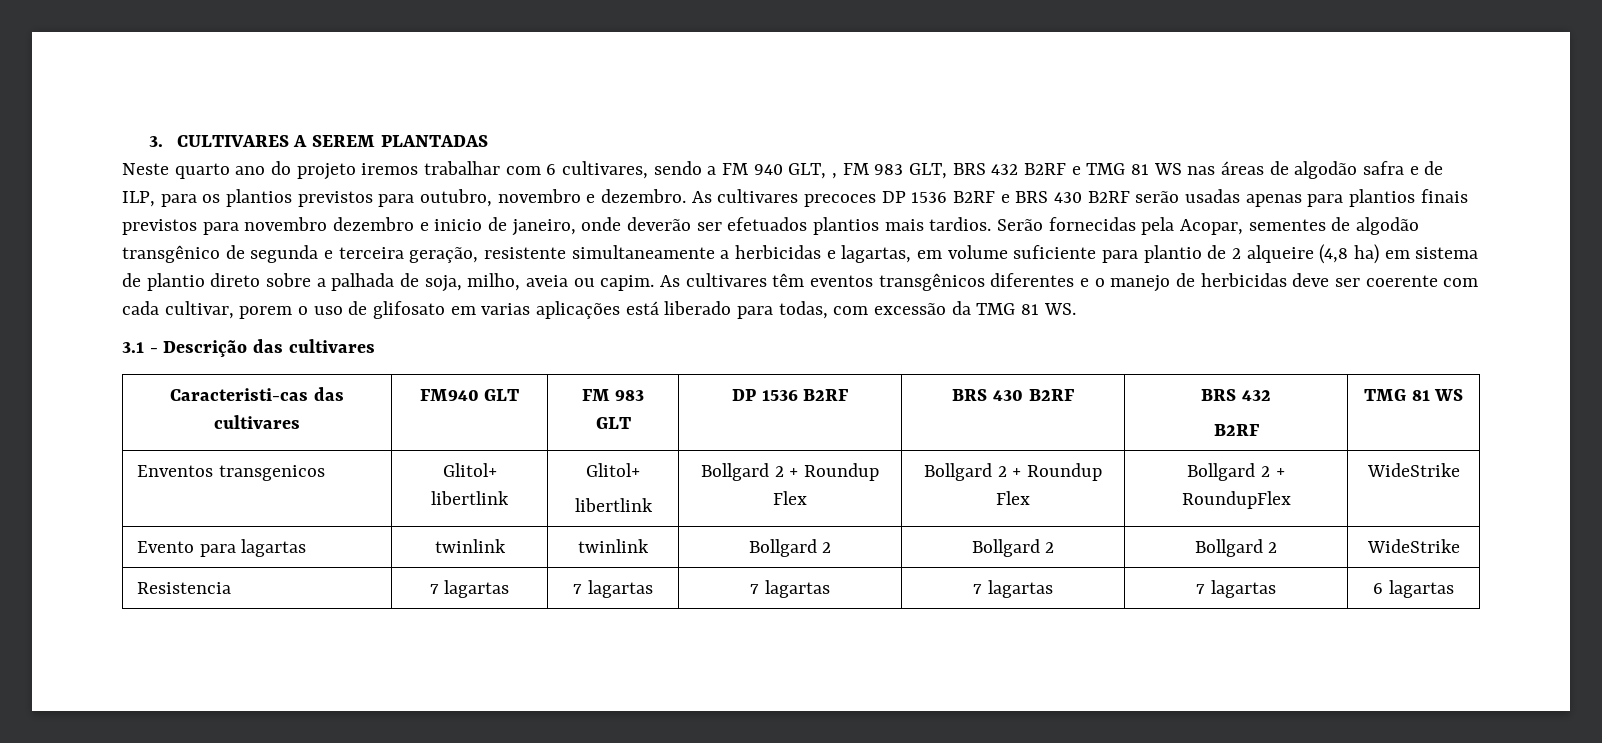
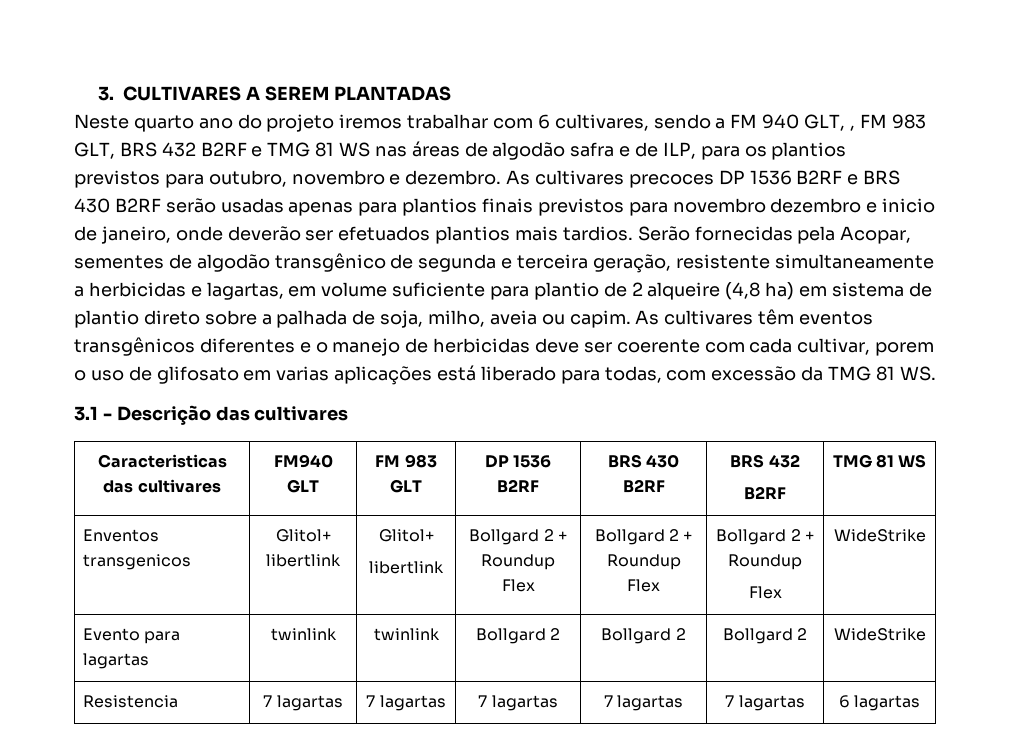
[170,388,309,401] Caracteristi-cas -> [97,454,227,468] Caracteristicas
[1181,491,1291,509] RoundupFlex -> [728,554,802,570] [748,586,782,599] Roundup // Flex

